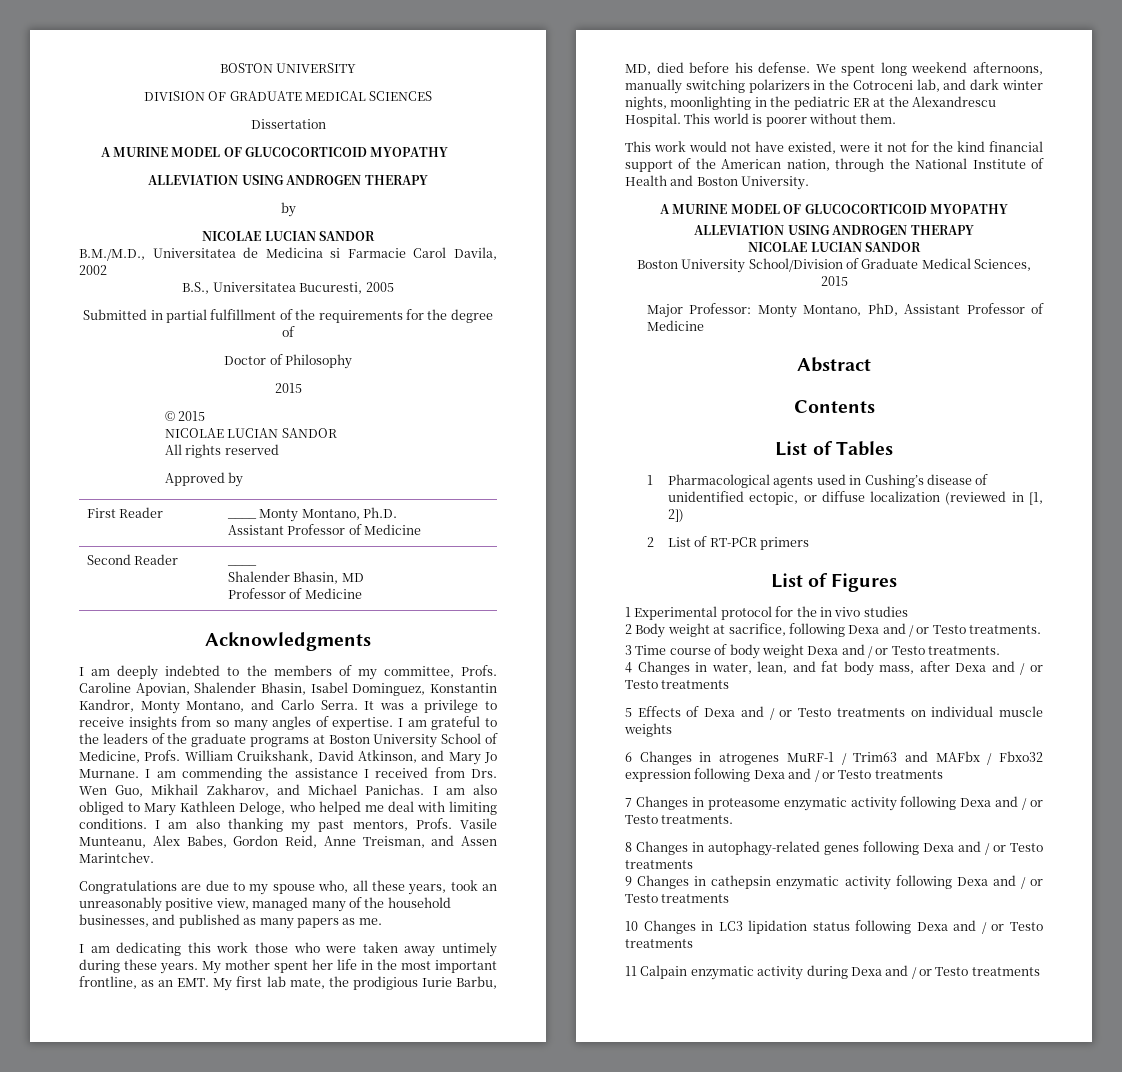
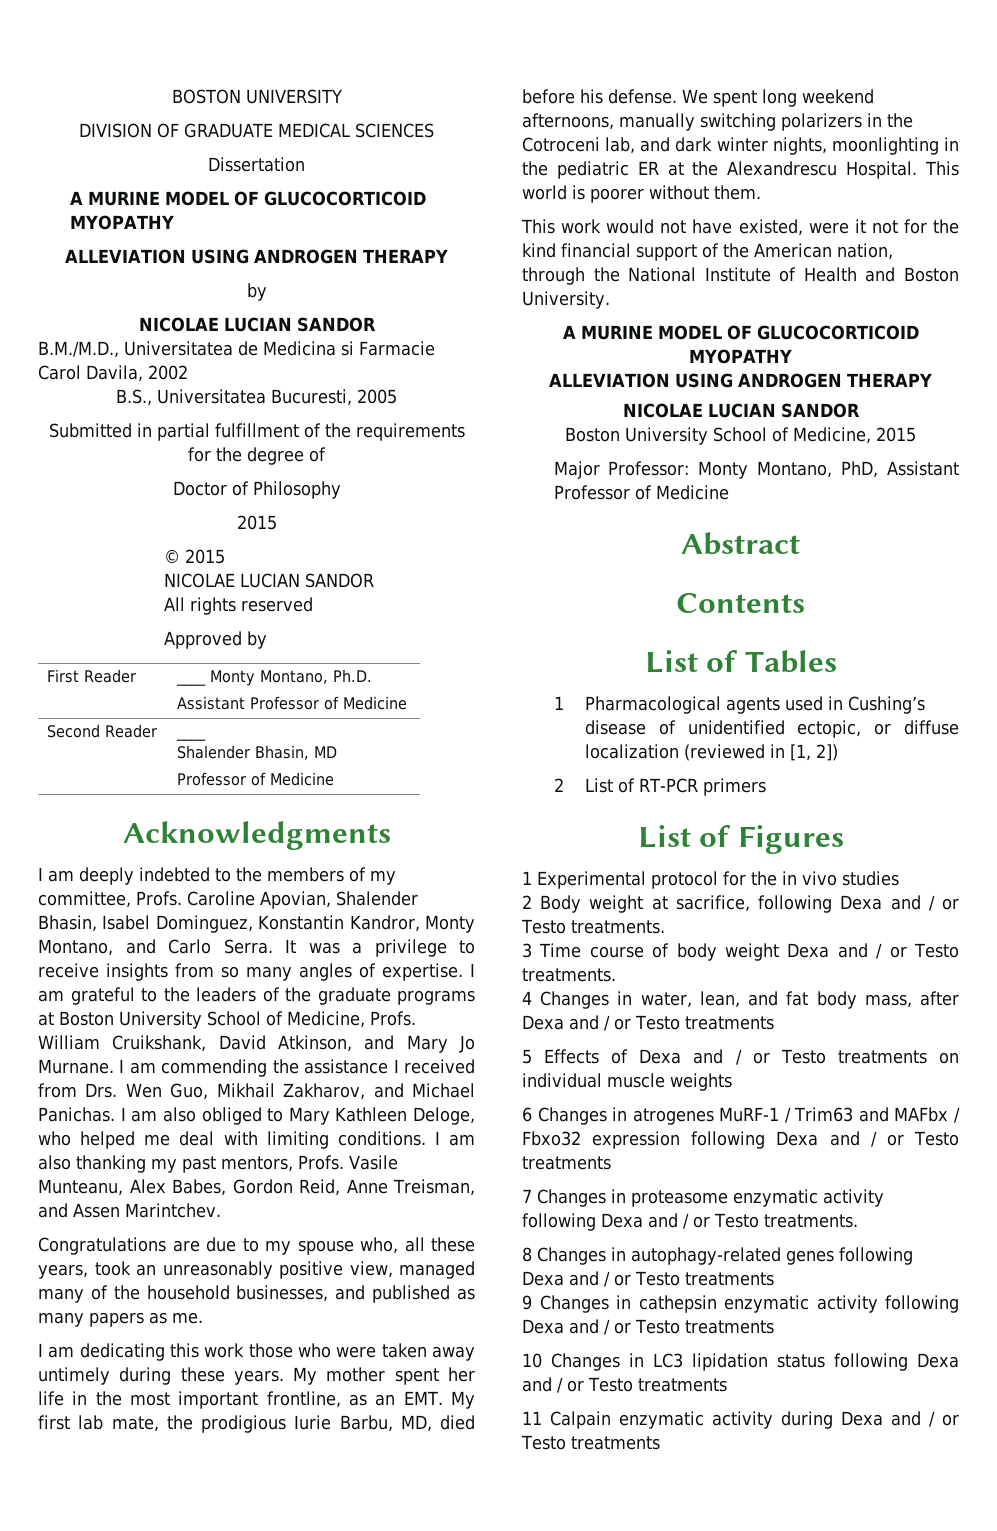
[748,258,1032,272] School/Division of Graduate Medical Sciences, -> [713,427,871,444] School of Medicine,

